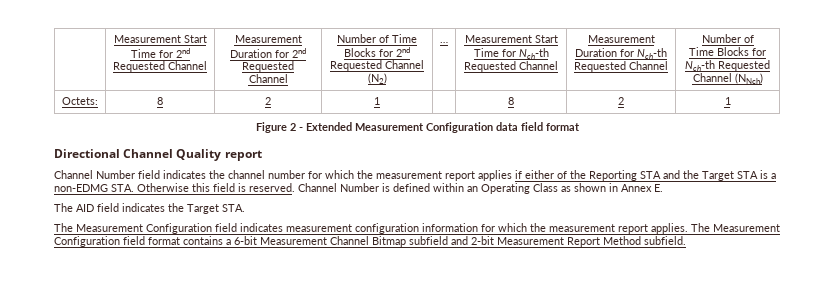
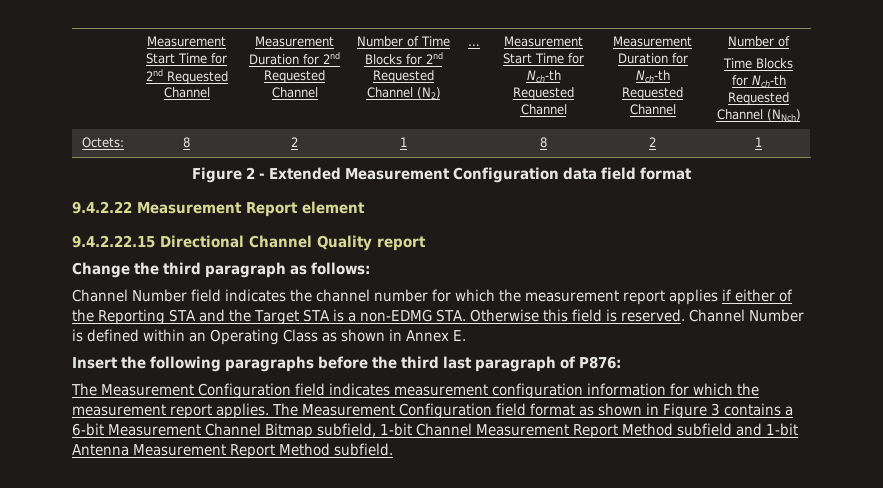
(580, 127) none -> [72,201,365,217] [72,235,155,248] 9.4.2.22 Measurement Report element // 9.4.2.22.15
(262, 155) none -> [72,262,370,278] // Change the third paragraph as follows:
[54,203,245,214] The AID field indicates the Target STA. -> [72,356,621,372] Insert the following paragraphs before the third last paragraph of P876:
(180, 241) none -> [579,403,720,419] as shown in Figure 3
[409,236,494,245] subfield and 2-bit -> [317,423,798,439] [72,444,129,456] subfield, 1-bit Channel Measurement Report Method subfield and 1-bit Antenna

